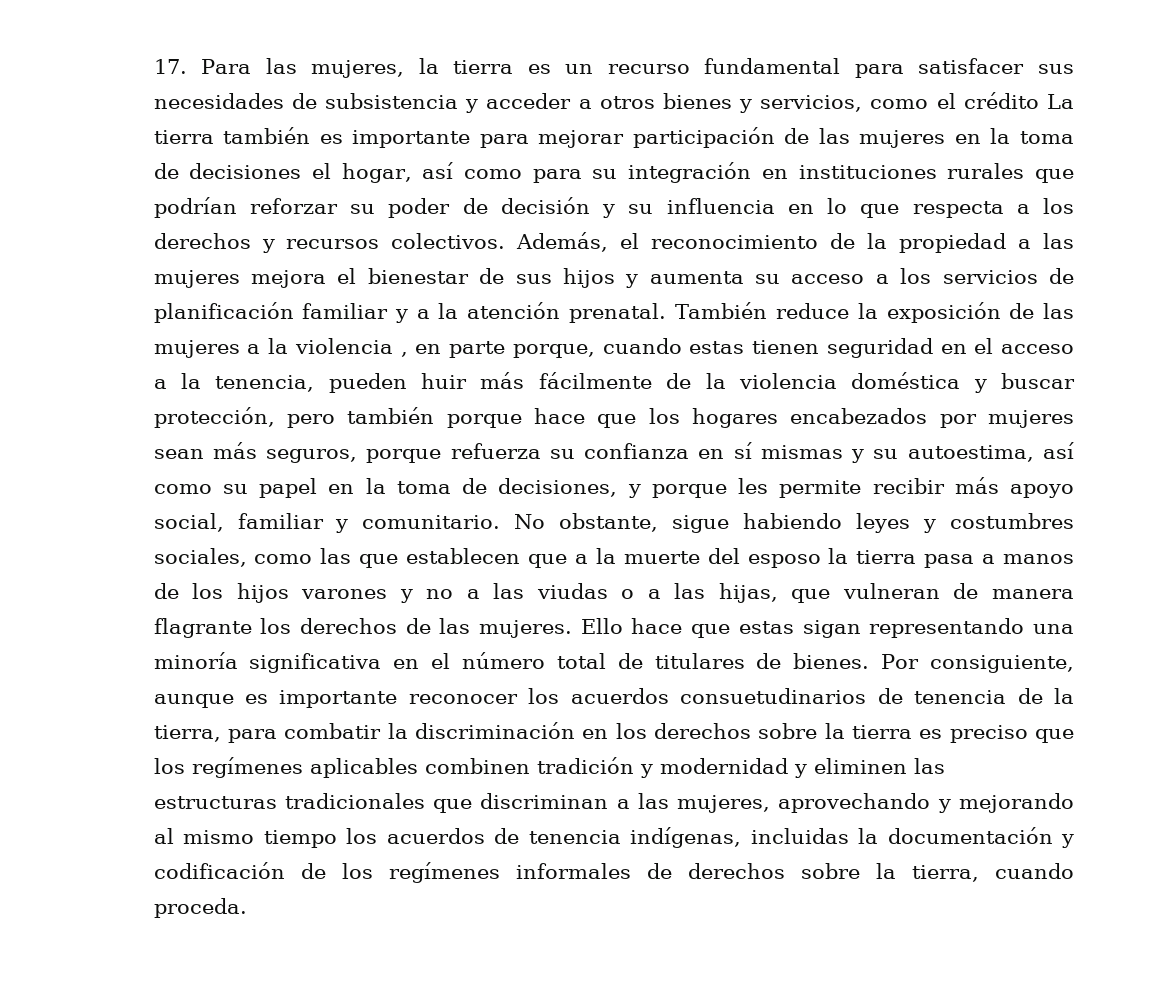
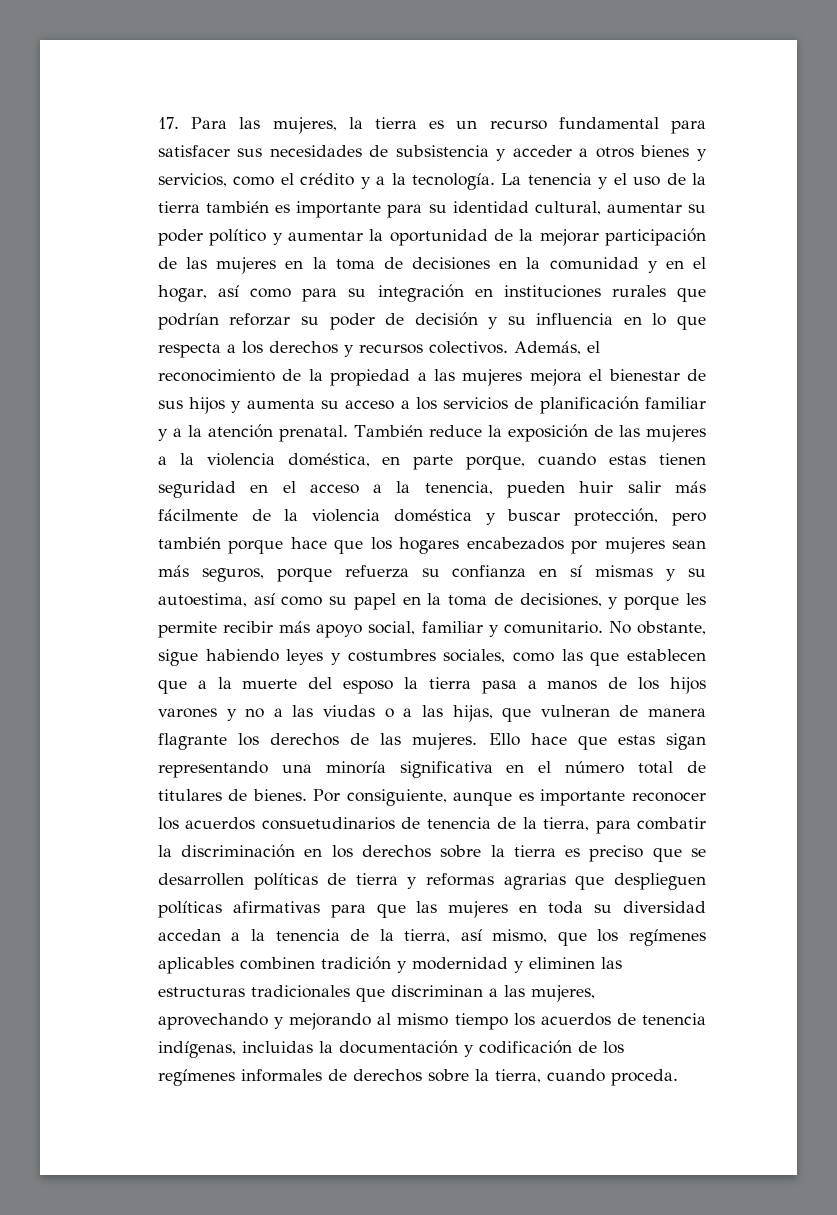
[1047,94,1075,109] La -> [360,173,707,190] y a la tecnología. La tenencia y el uso de la
(529, 141) none -> [428,201,707,215] [157,229,534,246] su identidad cultural, aumentar su poder político y aumentar la oportunidad de la
(302, 171) none -> [499,257,684,273] en la comunidad y en
[400,352,408,357] , -> [287,453,370,467] doméstica,
(468, 381) none -> [627,481,661,493] salir
(1074, 736) none -> [690,848,706,857] [157,873,707,890] [157,901,706,918] [157,929,587,946] se desarrollen políticas de tierra y reformas agrarias que desplieguen políticas afirmativas para que las mujeres en toda su diversidad accedan a la tenencia de la tierra, así mismo, que

